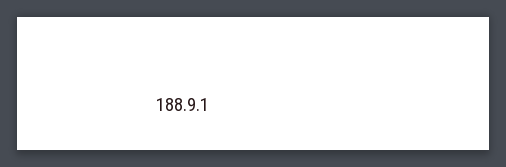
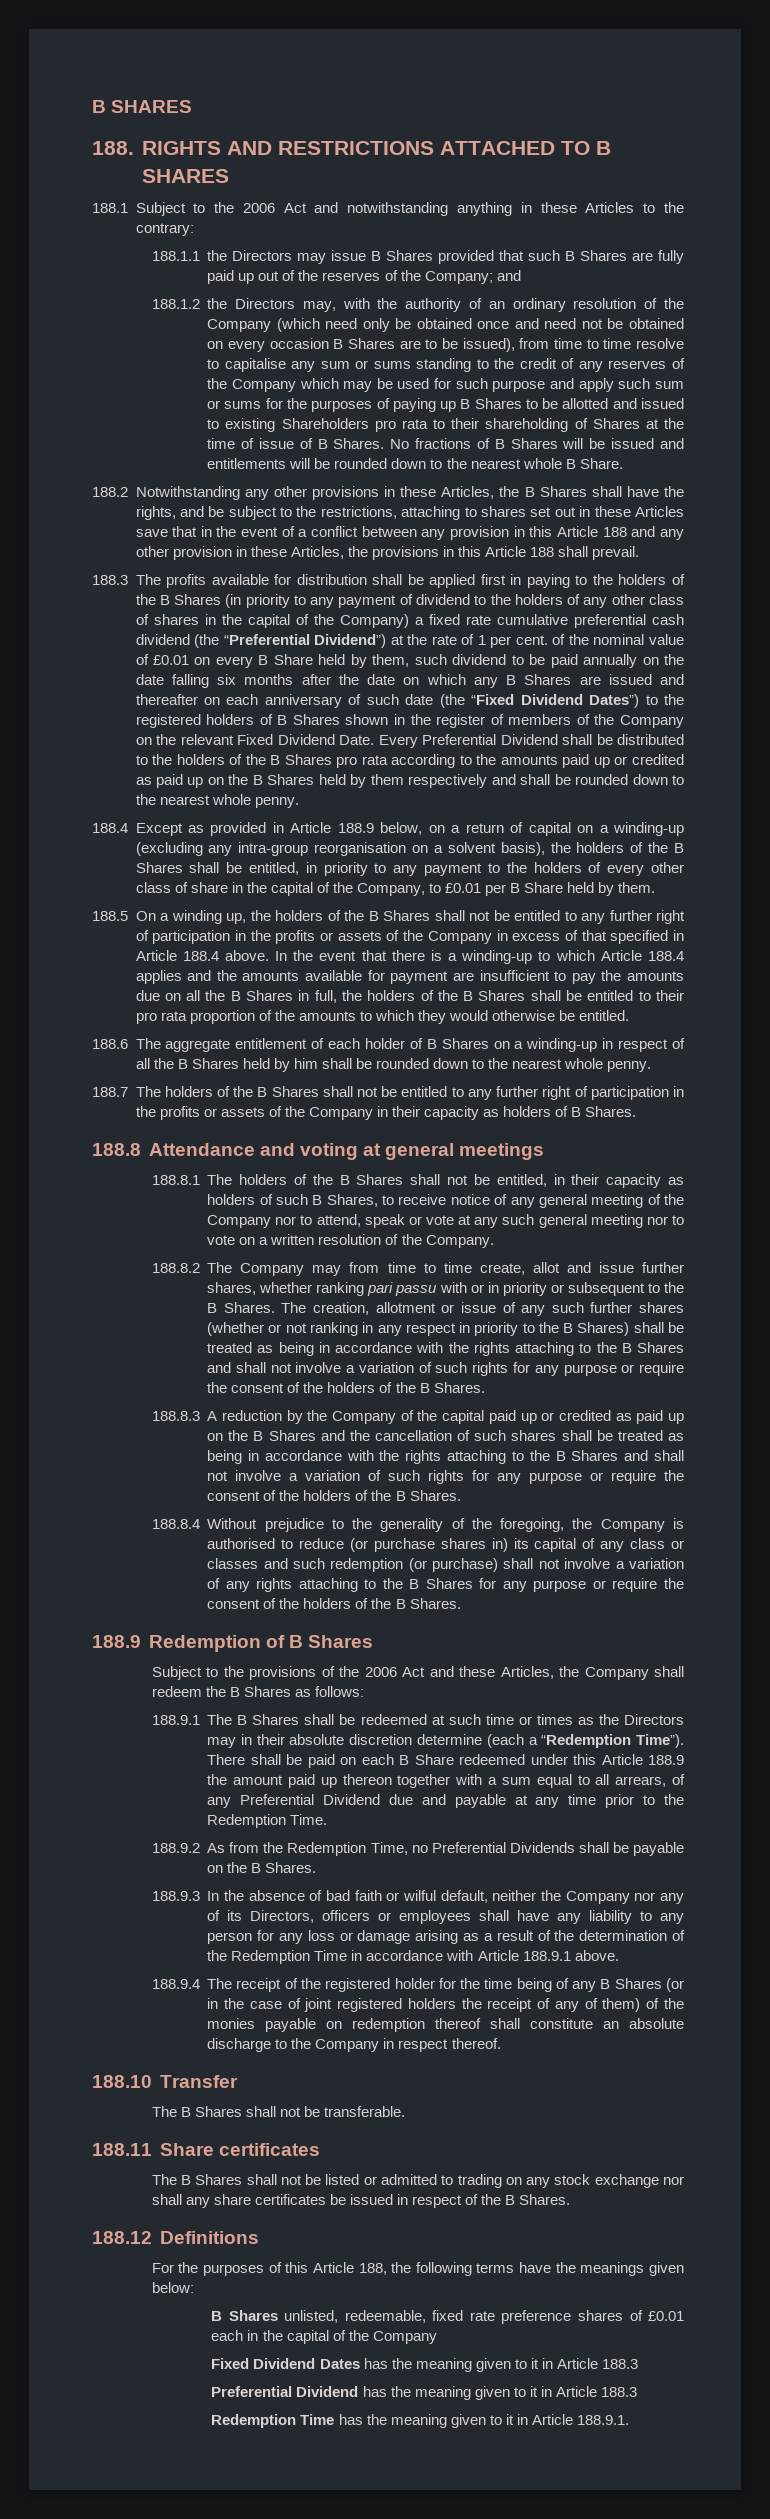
[155,98,209,111] 188.9.1 -> [92,100,193,113] [92,141,611,155] [141,169,229,183] [92,202,684,216] [135,223,194,236] [151,250,684,264] [207,270,521,284] [151,298,684,312] [207,318,684,332] [207,338,684,352] [207,358,686,372] [207,378,684,392] [207,398,684,412] [207,418,684,432] [207,438,685,449] [207,458,623,469] [92,486,684,500] [135,506,685,520] [135,526,684,540] [135,546,640,560] [92,574,685,588] [135,594,684,608] [135,614,685,628] [135,634,684,648] [135,654,684,668] [135,674,684,688] [135,694,684,708] [135,714,685,728] [135,734,684,748] [135,754,684,768] [135,774,684,788] [135,794,299,808] [92,822,685,836] [135,842,684,856] [135,862,684,876] [135,882,656,896] [92,910,685,924] [135,930,684,944] [135,950,685,964] [135,970,684,984] [135,990,684,1003] [135,1010,630,1024] [92,1038,686,1052] [135,1058,652,1072] [92,1086,684,1100] [135,1106,637,1120] [92,1143,545,1160] [151,1174,685,1188] [207,1194,685,1208] [207,1214,685,1228] [207,1234,494,1248] [151,1262,685,1276] [207,1282,685,1296] [207,1302,685,1316] [207,1322,684,1336] [207,1342,684,1356] [207,1362,684,1376] [207,1382,485,1393] [151,1410,685,1424] [207,1430,685,1441] [207,1450,685,1464] [207,1470,684,1484] [207,1490,461,1501] [151,1518,685,1532] [207,1538,684,1552] [207,1558,685,1572] [207,1578,685,1592] [207,1598,461,1609] [92,1635,373,1652] [151,1666,685,1680] [151,1686,364,1697] [151,1714,684,1725] [207,1734,684,1748] [207,1754,684,1768] [207,1774,686,1788] [207,1794,684,1808] [207,1814,328,1828] [151,1842,684,1856] [207,1862,317,1873] [151,1890,684,1904] [207,1910,684,1924] [207,1930,686,1944] [207,1950,619,1964] [151,1978,684,1992] [207,1998,684,2012] [207,2018,684,2032] [207,2038,501,2052] [92,2075,238,2088] [151,2106,406,2117] [92,2143,320,2156] [151,2174,684,2188] [151,2194,571,2208] [92,2231,259,2244] [151,2262,685,2276] [151,2282,194,2293] [211,2310,684,2324] [211,2330,437,2344] [211,2358,638,2372] [211,2386,637,2400] [211,2414,629,2428] B SHARES // 188. RIGHTS AND RESTRICTIONS ATTACHED TO B SHARES // 188.1 Subject to the 2006 Act and notwithstanding anything in these Articles to the contrary: // 188.1.1 the Directors may issue B Shares provided that such B Shares are fully paid up out of the reserves of the Company; and // 188.1.2 the Directors may, with the authority of an ordinary resolution of the Company (which need only be obtained once and need not be obtained on every occasion B Shares are to be issued), from time to time resolve to capitalise any sum or sums standing to the credit of any reserves of the Company which may be used for such purpose and apply such sum or sums for the purposes of paying up B Shares to be allotted and issued to existing Shareholders pro rata to their shareholding of Shares at the time of issue of B Shares. No fractions of B Shares will be issued and entitlements will be rounded down to the nearest whole B Share. // 188.2 Notwithstanding any other provisions in these Articles, the B Shares shall have the rights, and be subject to the restrictions, attaching to shares set out in these Articles save that in the event of a conflict between any provision in this Article 188 and any other provision in these Articles, the provisions in this Article 188 shall prevail. // 188.3 The profits available for distribution shall be applied first in paying to the holders of the B Shares (in priority to any payment of dividend to the holders of any other class of shares in the capital of the Company) a fixed rate cumulative preferential cash dividend (the “Preferential Dividend”) at the rate of 1 per cent. of the nominal value of £0.01 on every B Share held by them, such dividend to be paid annually on the date falling six months after the date on which any B Shares are issued and thereafter on each anniversary of such date (the “Fixed Dividend Dates”) to the registered holders of B Shares shown in the register of members of the Company on the relevant Fixed Dividend Date. Every Preferential Dividend shall be distributed to the holders of the B Shares pro rata according to the amounts paid up or credited as paid up on the B Shares held by them respectively and shall be rounded down to the nearest whole penny. // 188.4 Except as provided in Article 188.9 below, on a return of capital on a winding-up (excluding any intra-group reorganisation on a solvent basis), the holders of the B Shares shall be entitled, in priority to any payment to the holders of every other class of share in the capital of the Company, to £0.01 per B Share held by them. // 188.5 On a winding up, the holders of the B Shares shall not be entitled to any further right of participation in the profits or assets of the Company in excess of that specified in Article 188.4 above. In the event that there is a winding-up to which Article 188.4 applies and the amounts available for payment are insufficient to pay the amounts due on all the B Shares in full, the holders of the B Shares shall be entitled to their pro rata proportion of the amounts to which they would otherwise be entitled. // 188.6 The aggregate entitlement of each holder of B Shares on a winding-up in respect of all the B Shares held by him shall be rounded down to the nearest whole penny. // 188.7 The holders of the B Shares shall not be entitled to any further right of participation in the profits or assets of the Company in their capacity as holders of B Shares. // 188.8 Attendance and voting at general meetings // 188.8.1 The holders of the B Shares shall not be entitled, in their capacity as holders of such B Shares, to receive notice of any general meeting of the Company nor to attend, speak or vote at any such general meeting nor to vote on a written resolution of the Company. // 188.8.2 The Company may from time to time create, allot and issue further shares, whether ranking pari passu with or in priority or subsequent to the B Shares. The creation, allotment or issue of any such further shares (whether or not ranking in any respect in priority to the B Shares) shall be treated as being in accordance with the rights attaching to the B Shares and shall not involve a variation of such rights for any purpose or require the consent of the holders of the B Shares. // 188.8.3 A reduction by the Company of the capital paid up or credited as paid up on the B Shares and the cancellation of such shares shall be treated as being in accordance with the rights attaching to the B Shares and shall not involve a variation of such rights for any purpose or require the consent of the holders of the B Shares. // 188.8.4 Without prejudice to the generality of the foregoing, the Company is authorised to reduce (or purchase shares in) its capital of any class or classes and such redemption (or purchase) shall not involve a variation of any rights attaching to the B Shares for any purpose or require the consent of the holders of the B Shares. // 188.9 Redemption of B Shares // Subject to the provisions of the 2006 Act and these Articles, the Company shall redeem the B Shares as follows: // 188.9.1 The B Shares shall be redeemed at such time or times as the Directors may in their absolute discretion determine (each a “Redemption Time”). There shall be paid on each B Share redeemed under this Article 188.9 the amount paid up thereon together with a sum equal to all arrears, of any Preferential Dividend due and payable at any time prior to the Redemption Time. // 188.9.2 As from the Redemption Time, no Preferential Dividends shall be payable on the B Shares. // 188.9.3 In the absence of bad faith or wilful default, neither the Company nor any of its Directors, officers or employees shall have any liability to any person for any loss or damage arising as a result of the determination of the Redemption Time in accordance with Article 188.9.1 above. // 188.9.4 The receipt of the registered holder for the time being of any B Shares (or in the case of joint registered holders the receipt of any of them) of the monies payable on redemption thereof shall constitute an absolute discharge to the Company in respect thereof. // 188.10 Transfer // The B Shares shall not be transferable. // 188.11 Share certificates // The B Shares shall not be listed or admitted to trading on any stock exchange nor shall any share certificates be issued in respect of the B Shares. // 188.12 Definitions // For the purposes of this Article 188, the following terms have the meanings given below: // B Shares unlisted, redeemable, fixed rate preference shares of £0.01 each in the capital of the Company // Fixed Dividend Dates has the meaning given to it in Article 188.3 // Preferential Dividend has the meaning given to it in Article 188.3 // Redemption Time has the meaning given to it in Article 188.9.1.

